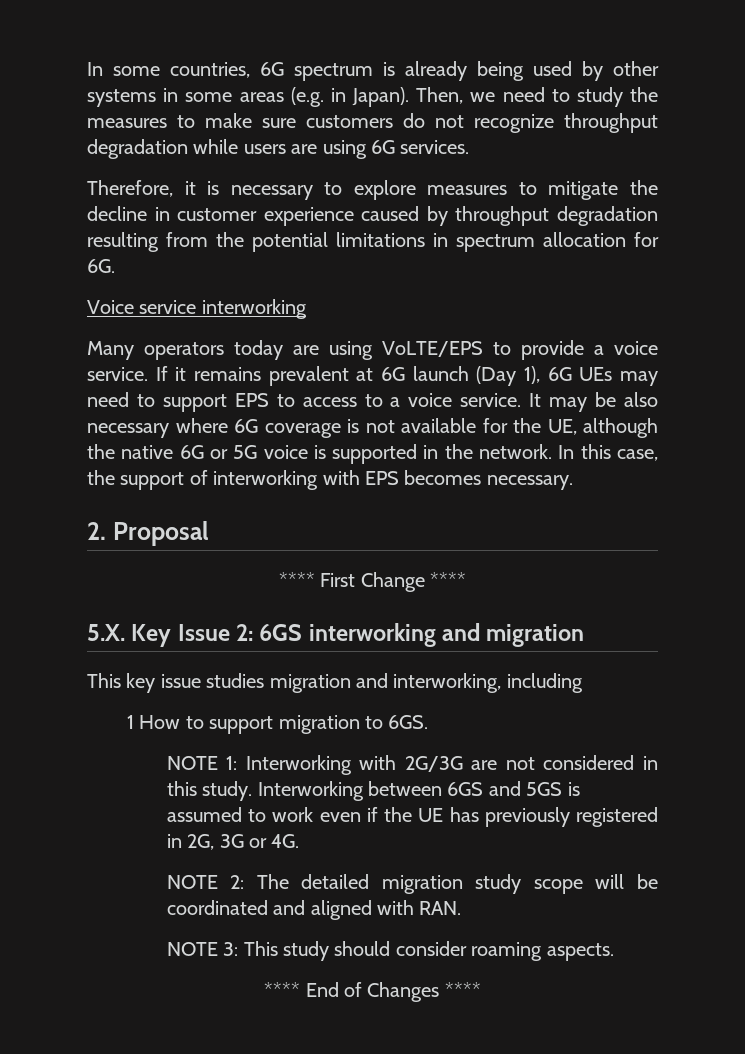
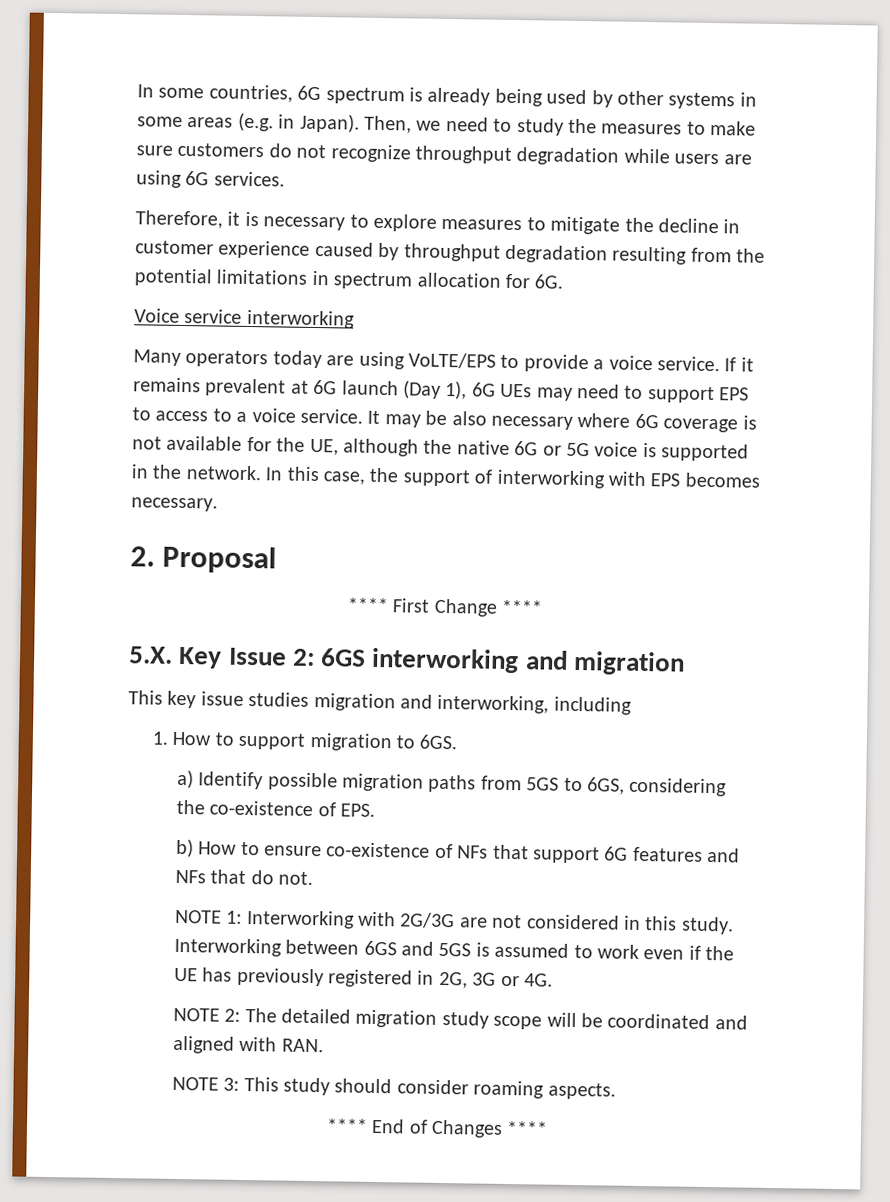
[126,715,134,729] 1 -> [151,731,168,745] 1.
(429, 722) none -> [176,769,728,797] [175,799,375,817] [175,838,741,864] [174,869,313,886] // a) Identify possible migration paths from 5GS to 6GS, considering the co-existence of EPS. // b) How to ensure co-existence of NFs that support 6G features and NFs that do not.

